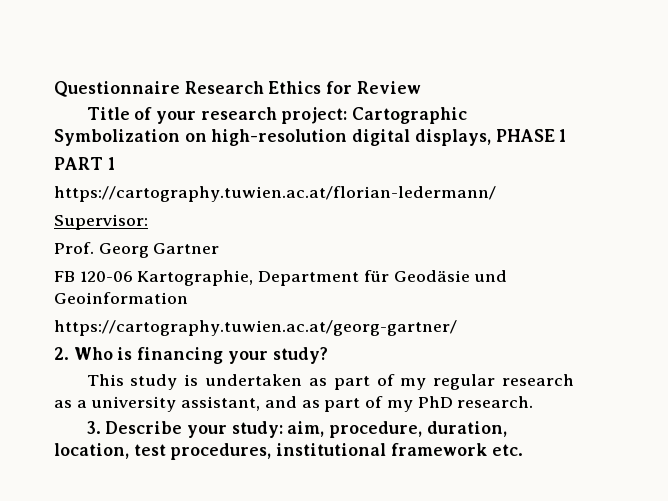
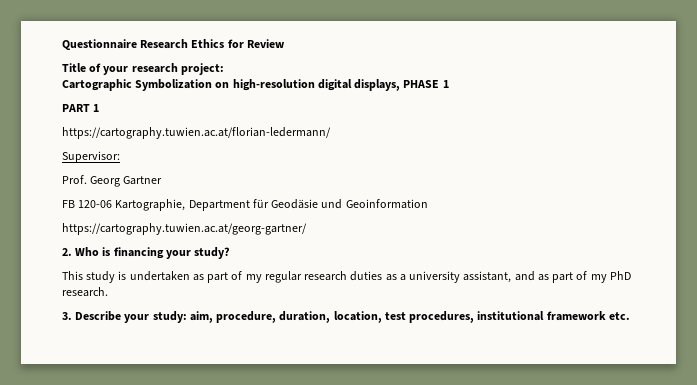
(348, 115) none -> (224, 69) //
(574, 380) none -> [350,271,383,281] duties

